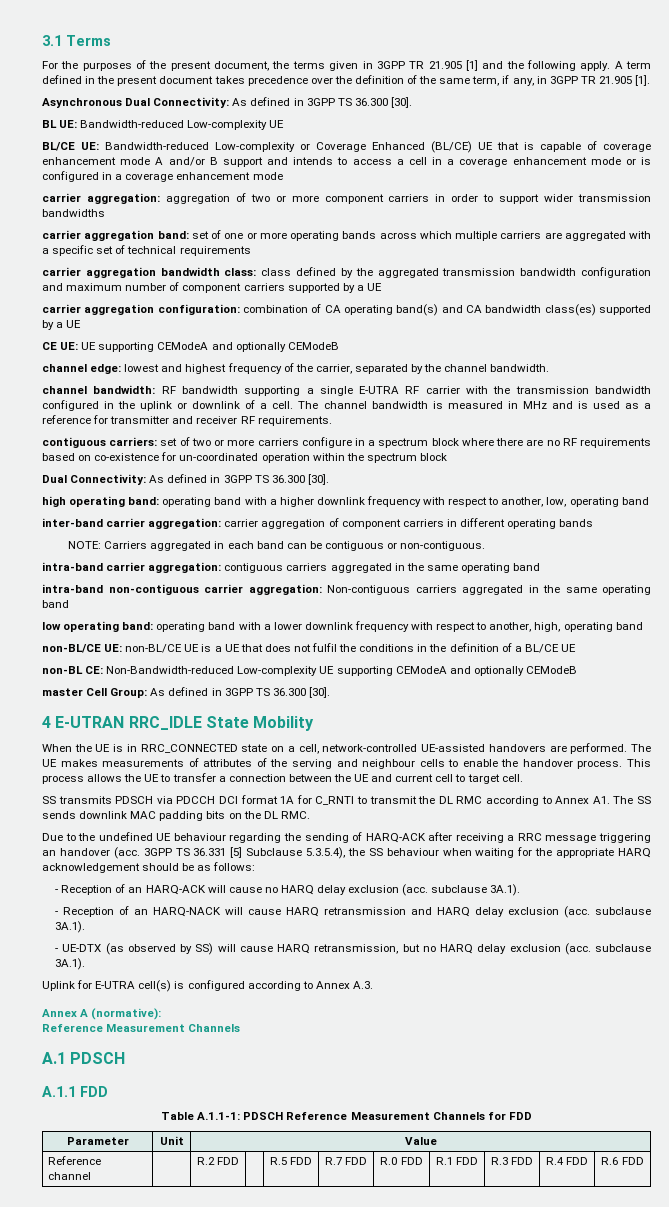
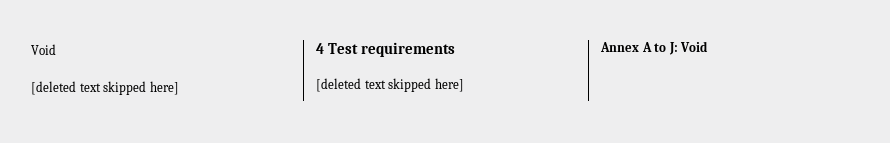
[42,35,111,46] [42,60,652,71] [42,75,651,86] [42,97,412,108] [42,120,285,130] [42,141,651,153] [42,157,651,167] [42,171,283,182] [42,193,652,204] [42,209,105,217] [42,230,651,241] [42,245,251,256] [42,267,651,278] [42,282,382,293] [42,304,651,316] [42,320,82,330] [42,342,339,352] [42,363,550,374] [42,385,652,396] [42,400,651,411] [42,415,332,426] [42,437,651,448] [42,452,447,463] [42,474,329,485] [42,496,649,507] [42,518,594,529] [68,541,486,551] [42,562,541,573] [42,584,651,595] [42,600,69,608] [42,621,643,632] [42,643,576,653] [42,666,577,676] [42,687,330,698] [42,716,315,731] [42,743,651,754] [42,758,651,769] [42,773,523,784] [42,795,652,806] [42,811,310,821] [42,832,651,843] [42,847,651,859] [42,862,256,873] [55,884,521,896] [55,906,651,918] [55,921,86,933] [55,943,651,955] [55,958,86,970] [42,980,373,992] [42,1008,162,1020] [42,1024,241,1032] [42,1052,126,1064] [42,1086,108,1097] [161,1112,532,1120] [66,1137,129,1145] [159,1136,184,1145] [404,1137,437,1145] [48,1156,102,1165] [48,1172,92,1180] [196,1157,240,1165] [269,1157,313,1165] [324,1157,368,1165] [380,1157,423,1165] [435,1157,479,1165] [490,1157,534,1165] [545,1157,589,1165] [601,1157,644,1165] 3.1 Terms // For the purposes of the present document, the terms given in 3GPP TR 21.905 [1] and the following apply. A term defined in the present document takes precedence over the definition of the same term, if any, in 3GPP TR 21.905 [1]. // Asynchronous Dual Connectivity: As defined in 3GPP TS 36.300 [30]. // BL UE: Bandwidth-reduced Low-complexity UE // BL/CE UE: Bandwidth-reduced Low-complexity or Coverage Enhanced (BL/CE) UE that is capable of coverage enhancement mode A and/or B support and intends to access a cell in a coverage enhancement mode or is configured in a coverage enhancement mode // carrier aggregation: aggregation of two or more component carriers in order to support wider transmission bandwidths // carrier aggregation band: set of one or more operating bands across which multiple carriers are aggregated with a specific set of technical requirements // carrier aggregation bandwidth class: class defined by the aggregated transmission bandwidth configuration and maximum number of component carriers supported by a UE // carrier aggregation configuration: combination of CA operating band(s) and CA bandwidth class(es) supported by a UE // CE UE: UE supporting CEModeA and optionally CEModeB // channel edge: lowest and highest frequency of the carrier, separated by the channel bandwidth. // channel bandwidth: RF bandwidth supporting a single E-UTRA RF carrier with the transmission bandwidth configured in the uplink or downlink of a cell. The channel bandwidth is measured in MHz and is used as a reference for transmitter and receiver RF requirements. // contiguous carriers: set of two or more carriers configure in a spectrum block where there are no RF requirements based on co-existence for un-coordinated operation within the spectrum block // Dual Connectivity: As defined in 3GPP TS 36.300 [30]. // high operating band: operating band with a higher downlink frequency with respect to another, low, operating band // inter-band carrier aggregation: carrier aggregation of component carriers in different operating bands // NOTE: Carriers aggregated in each band can be contiguous or non-contiguous. // intra-band carrier aggregation: contiguous carriers aggregated in the same operating band // intra-band non-contiguous carrier aggregation: Non-contiguous carriers aggregated in the same operating band // low operating band: operating band with a lower downlink frequency with respect to another, high, operating band // non-BL/CE UE: non-BL/CE UE is a UE that does not fulfil the conditions in the definition of a BL/CE UE // non-BL CE: Non-Bandwidth-reduced Low-complexity UE supporting CEModeA and optionally CEModeB // master Cell Group: As defined in 3GPP TS 36.300 [30]. // 4 E-UTRAN RRC_IDLE State Mobility // When the UE is in RRC_CONNECTED state on a cell, network-controlled UE-assisted handovers are performed. The UE makes measurements of attributes of the serving and neighbour cells to enable the handover process. This process allows the UE to transfer a connection between the UE and current cell to target cell. // SS transmits PDSCH via PDCCH DCI format 1A for C_RNTI to transmit the DL RMC according to Annex A1. The SS sends downlink MAC padding bits on the DL RMC. // Due to the undefined UE behaviour regarding the sending of HARQ-ACK after receiving a RRC message triggering an handover (acc. 3GPP TS 36.331 [5] Subclause 5.3.5.4), the SS behaviour when waiting for the appropriate HARQ acknowledgement should be as follows: // - Reception of an HARQ-ACK will cause no HARQ delay exclusion (acc. subclause 3A.1). // - Reception of an HARQ-NACK will cause HARQ retransmission and HARQ delay exclusion (acc. subclause 3A.1). // - UE-DTX (as observed by SS) will cause HARQ retransmission, but no HARQ delay exclusion (acc. subclause 3A.1). // Uplink for E-UTRA cell(s) is configured according to Annex A.3. // Annex A (normative): // Reference Measurement Channels // A.1 PDSCH // A.1.1 FDD // Table A.1.1-1: PDSCH Reference Measurement Channels for FDD // Parameter | Unit | Value // Reference channel | | R.2 FDD | | R.5 FDD | R.7 FDD | R.0 FDD | R.1 FDD | R.3 FDD | R.4 FDD | R.6 FDD -> [31,44,56,55] [31,81,179,95] [316,42,456,57] [316,78,464,92] [600,41,709,55] Void // [deleted text skipped here] // 4 Test requirements // [deleted text skipped here] // Annex A to J: Void

